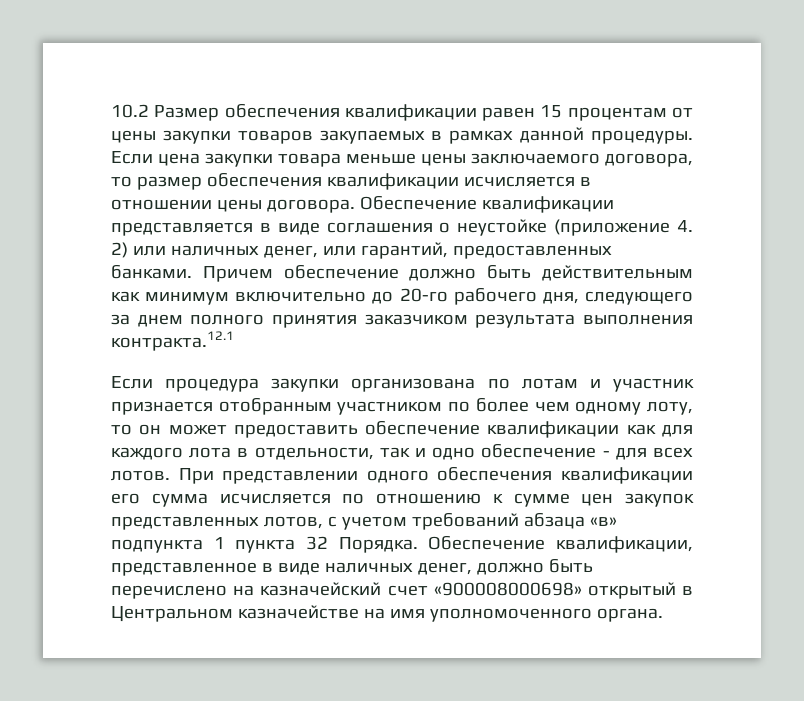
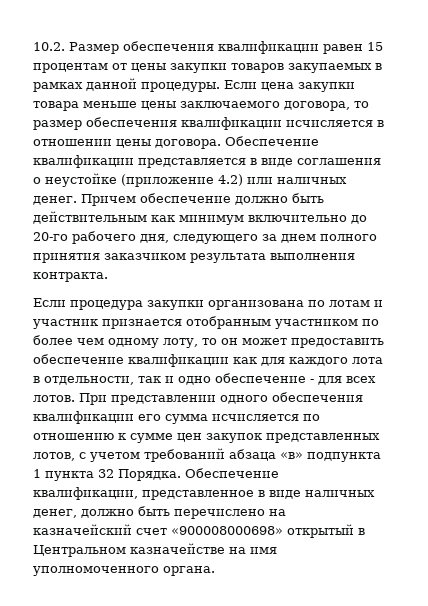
[111,104,149,118] 10.2 -> [33,42,65,51] 10.2.
[677,220,693,232] [111,242,612,259] [111,265,192,279] 4. 2) или наличных денег, или гарантий, предоставленных банками. -> [218,174,347,186] [33,196,77,205] 4.2) или наличных денег.
[111,331,234,351] контракта.12.1 -> [33,272,108,282] контракта.

